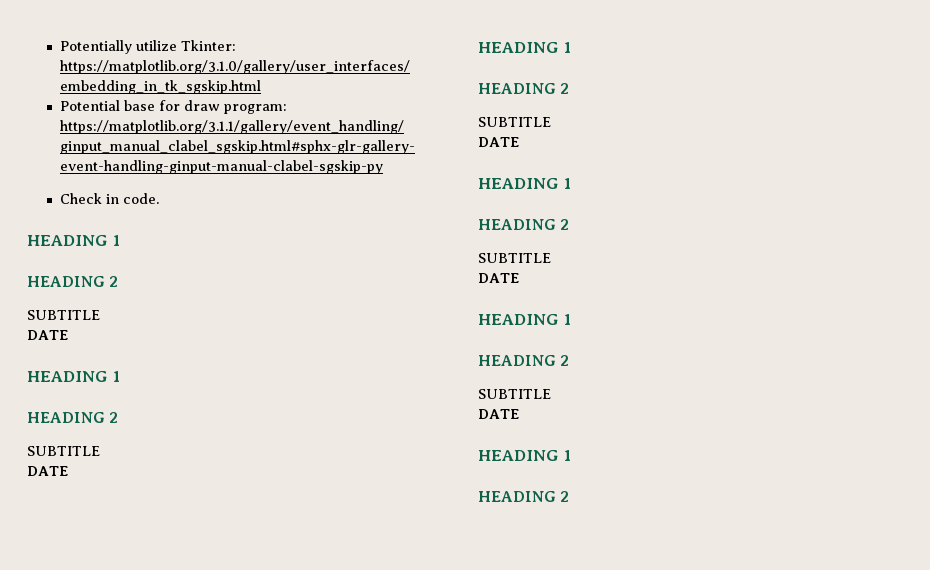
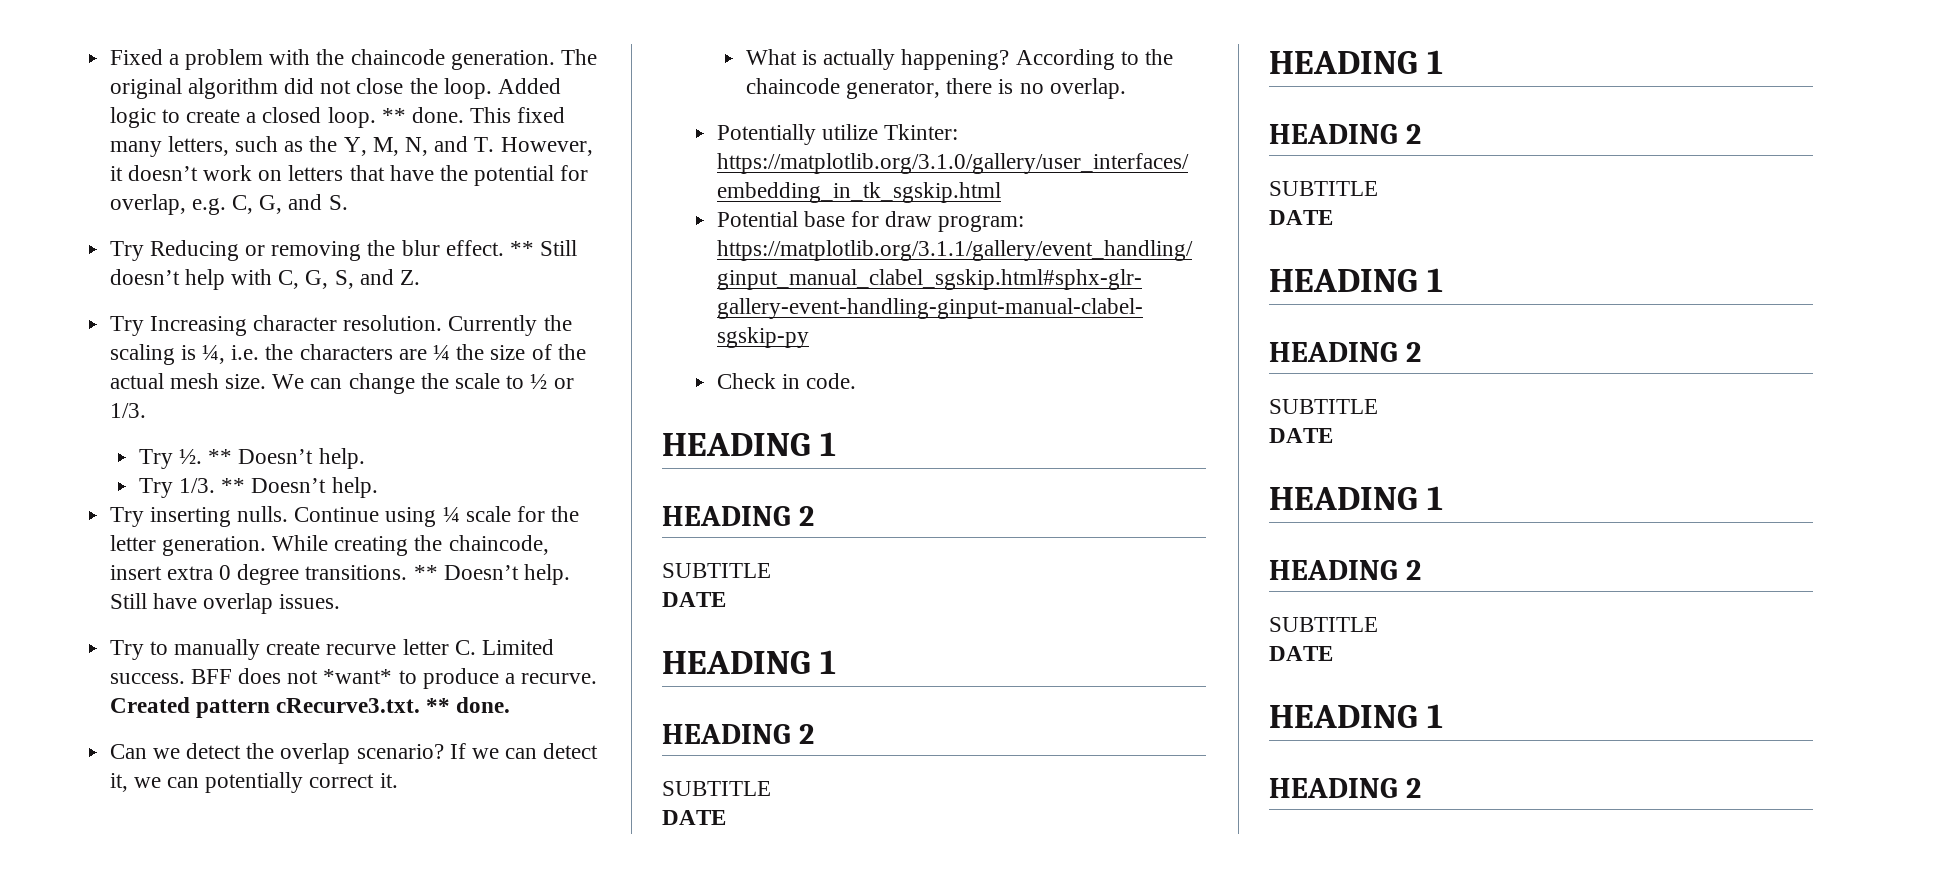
(59, 47) none -> [109,49,597,70] [109,78,561,99] [109,107,566,128] [109,136,593,157] [109,165,589,186] [109,194,348,215] [109,240,578,261] [109,269,420,290] [109,315,572,336] [109,344,586,365] [109,373,574,394] [109,403,146,418] [138,448,365,469] [138,477,378,498] [109,506,580,527] [109,535,549,556] [109,564,570,585] [109,593,341,614] [109,639,554,660] [109,668,598,689] [109,697,511,718] [109,743,599,764] [109,772,398,793] [745,49,1173,70] [745,78,1126,99] Fixed a problem with the chaincode generation. The original algorithm did not close the loop. Added logic to create a closed loop. ** done. This fixed many letters, such as the Y, M, N, and T. However, it doesn’t work on letters that have the potential for overlap, e.g. C, G, and S. // Try Reducing or removing the blur effect. ** Still doesn’t help with C, G, S, and Z. // Try Increasing character resolution. Currently the scaling is ¼, i.e. the characters are ¼ the size of the actual mesh size. We can change the scale to ½ or 1/3. // Try ½. ** Doesn’t help. // Try 1/3. ** Doesn’t help. // Try inserting nulls. Continue using ¼ scale for the letter generation. While creating the chaincode, insert extra 0 degree transitions. ** Doesn’t help. Still have overlap issues. // Try to manually create recurve letter C. Limited success. BFF does not *want* to produce a recurve. Created pattern cRecurve3.txt. ** done. // Can we detect the overlap scenario? If we can detect it, we can potentially correct it. // What is actually happening? According to the chaincode generator, there is no overlap. //

